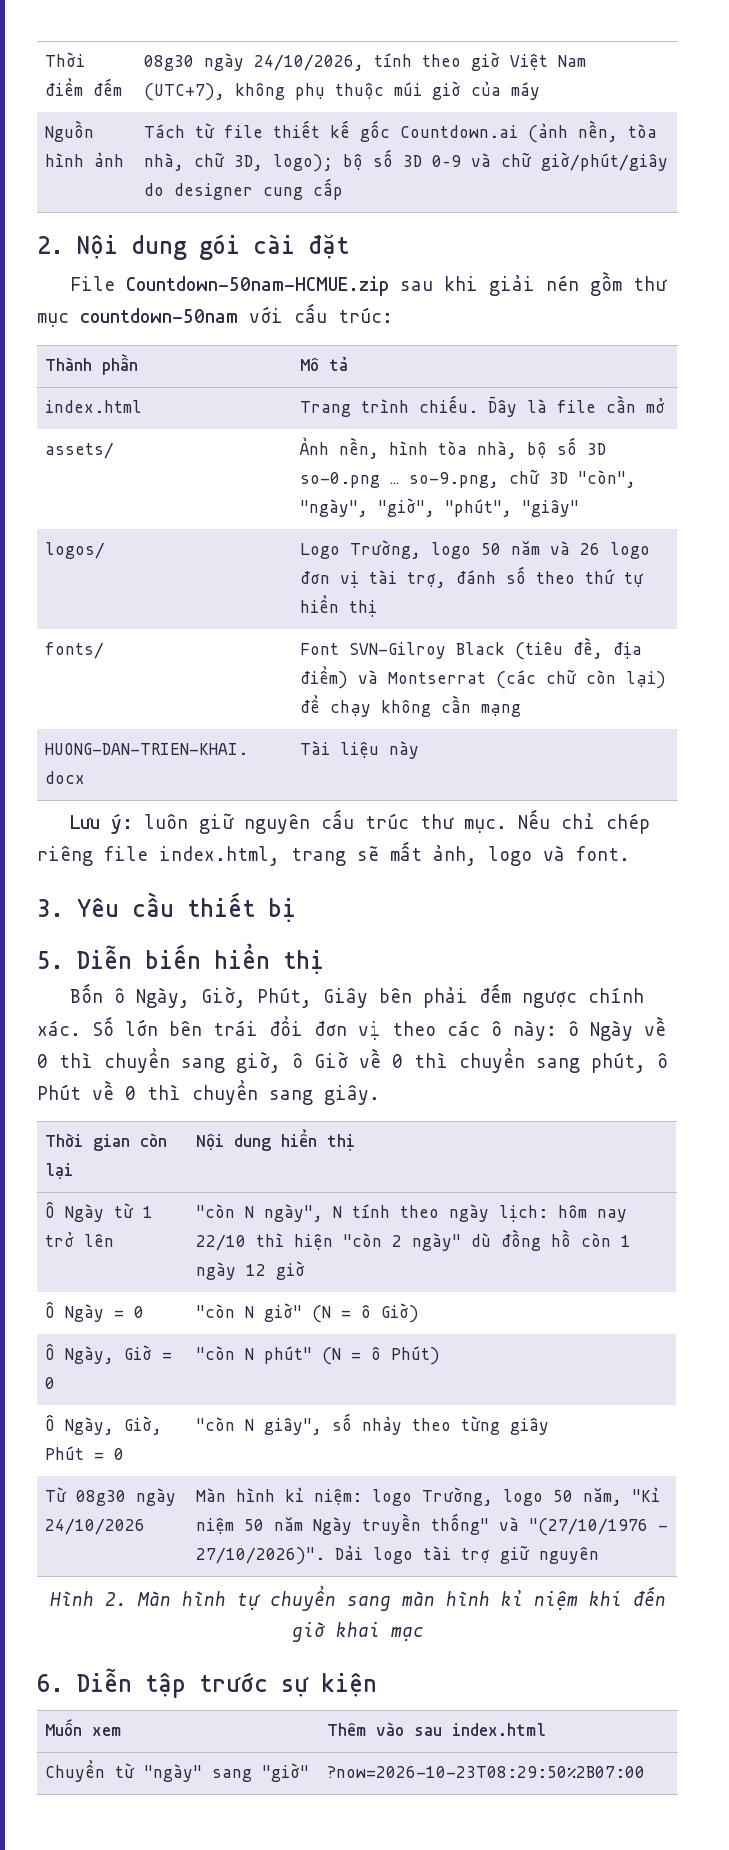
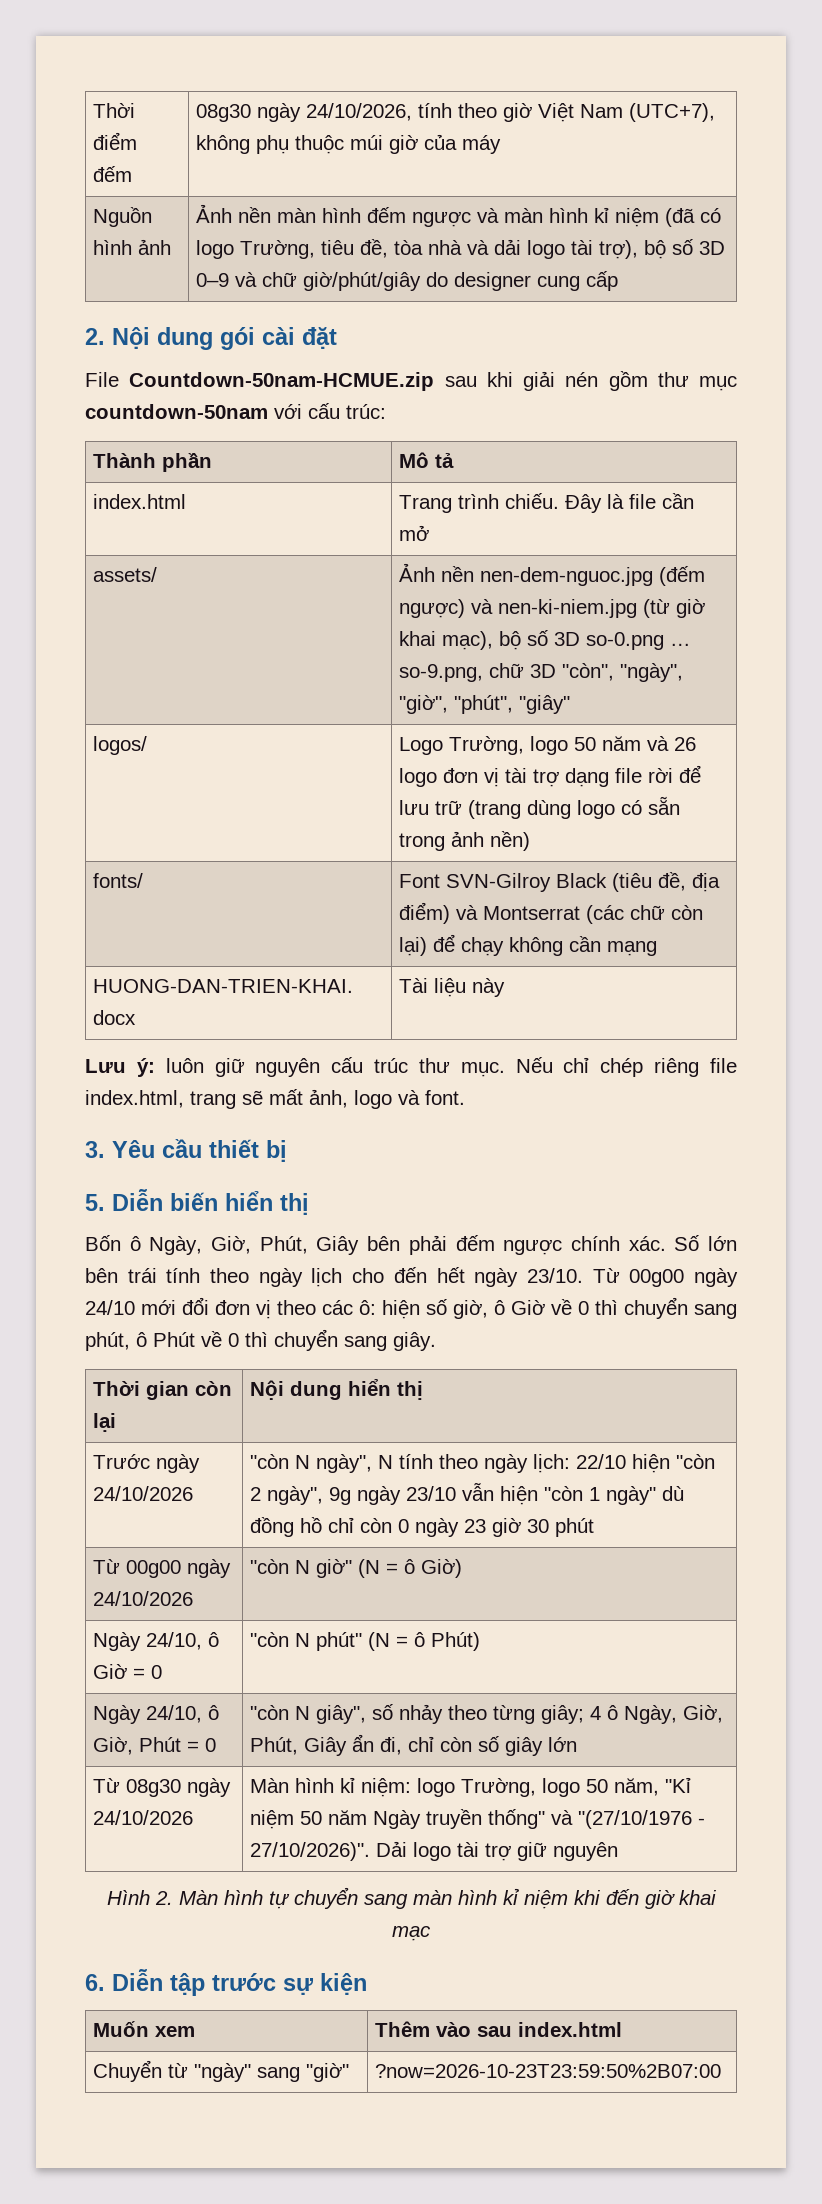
[143,120,657,143] [143,152,333,172] Tách từ file thiết kế gốc Countdown.ai (ảnh nền, tòa nhà, chữ 3D, logo); -> [196,204,722,227] [196,239,639,259] Ảnh nền màn hình đếm ngược và màn hình kỉ niệm (đã có logo Trường, tiêu đề, tòa nhà và dải logo tài trợ),
[338,437,517,459] nền, hình tòa nhà, -> [441,566,706,586] [399,599,706,618] [399,631,494,650] nền nen-dem-nguoc.jpg (đếm ngược) và nen-ki-niem.jpg (từ giờ khai mạc),
[406,566,644,588] [299,595,377,617] trợ, đánh số theo thứ tự hiển thị -> [533,765,702,787] [399,796,681,819] [399,831,531,851] trợ dạng file rời để lưu trữ (trang dùng logo có sẵn trong ảnh nền)
(258, 1028) none -> [166,1267,738,1287] [85,1300,176,1315] tính theo ngày lịch cho đến hết ngày 23/10. Từ 00g00 ngày 24/10 mới
[491,1016,666,1041] [37,1047,225,1073] ô này: ô Ngày về 0 thì chuyển sang -> [359,1299,447,1319] ô: hiện số
[44,1201,153,1222] [44,1231,114,1247] Ô Ngày từ 1 trở lên -> [93,1454,201,1473] [93,1486,194,1501] Trước ngày 24/10/2026
[557,1204,627,1222] [195,1229,631,1251] [195,1261,305,1280] [44,1301,144,1322] hôm nay 22/10 thì hiện "còn 2 ngày" dù đồng hồ còn 1 ngày 12 giờ // Ô Ngày = 0 -> [576,1454,716,1473] [250,1483,685,1505] [250,1517,595,1537] [93,1559,232,1578] [93,1591,194,1606] 22/10 hiện "còn 2 ngày", 9g ngày 23/10 vẫn hiện "còn 1 ngày" dù đồng hồ chỉ còn 0 ngày 23 giờ 30 phút // Từ 00g00 ngày 24/10/2026
[44,1343,114,1364] Ô Ngày, -> [93,1632,220,1651] Ngày 24/10, ô
[44,1414,114,1435] Ô Ngày, -> [93,1705,220,1724] Ngày 24/10, ô
(500, 1425) none -> [541,1705,724,1724] [250,1734,500,1756] giây; 4 ô Ngày, Giờ, Phút, Giây ẩn đi, chỉ còn số
(549, 1426) none -> [548,1737,578,1752] lớn
[326,1766,645,1778] ?now=2026-10-23T08:29:50%2B07:00 -> [375,2064,722,2078] ?now=2026-10-23T23:59:50%2B07:00

